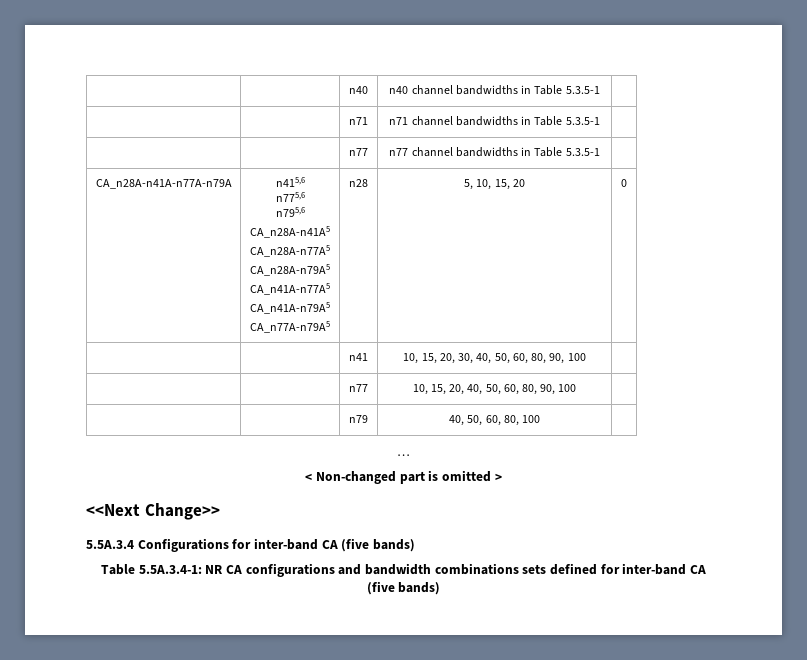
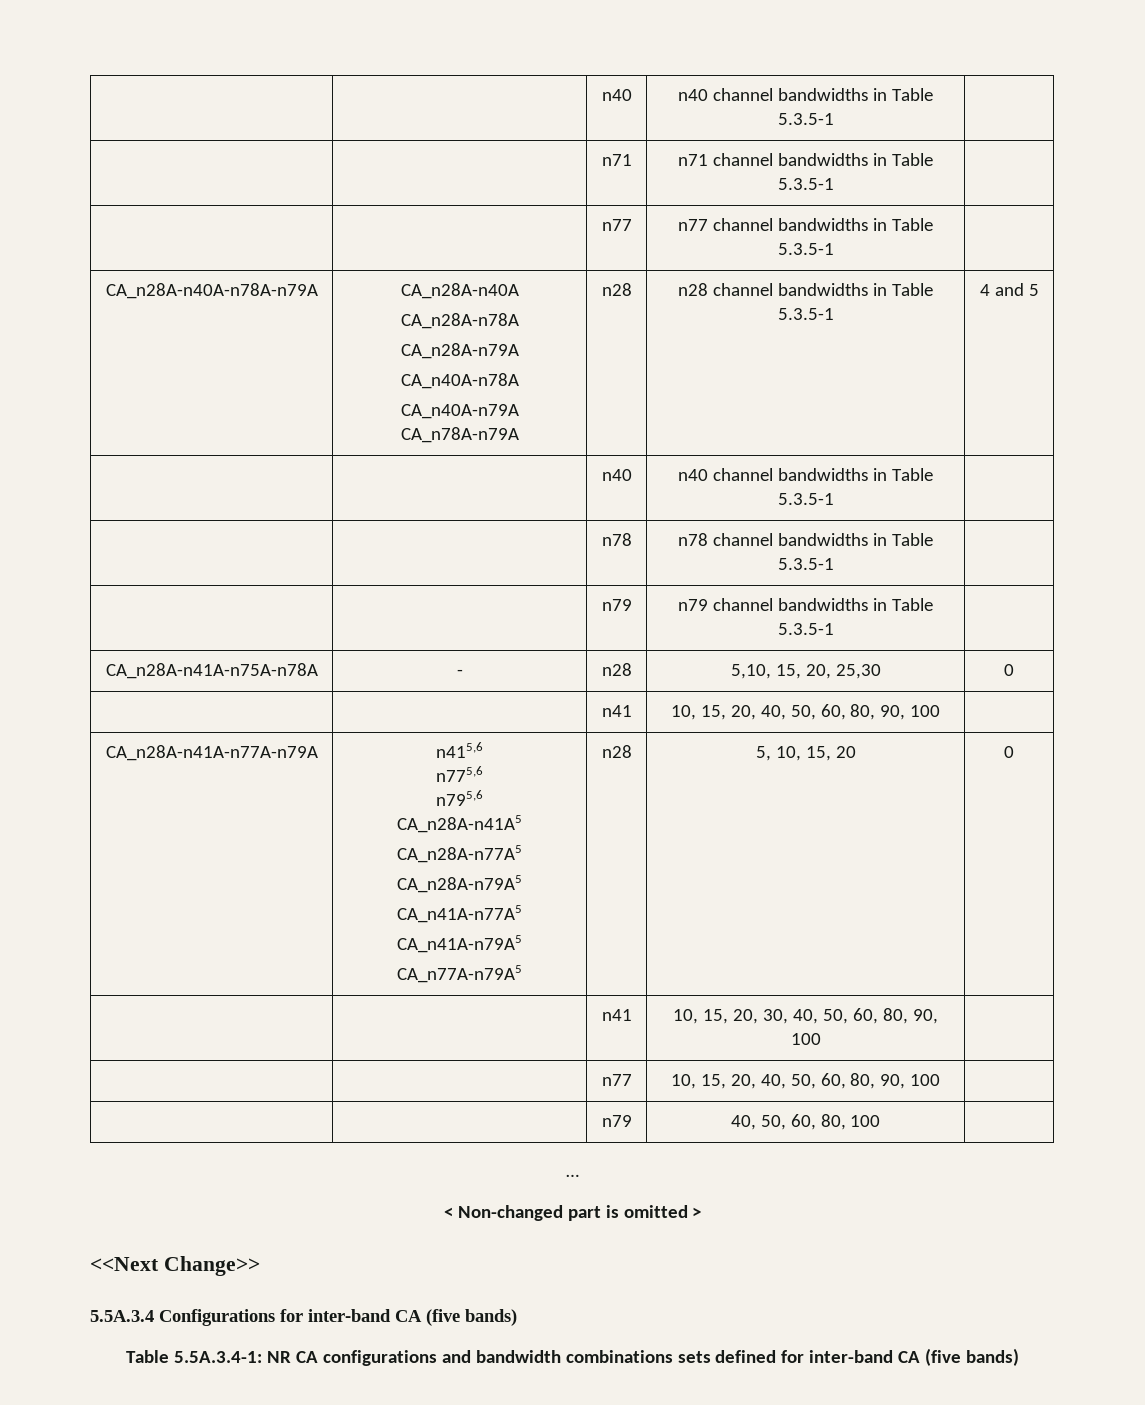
(600, 152) none -> [105,283,318,299] [400,283,519,299] [400,313,519,329] [400,343,519,359] [400,373,519,389] [400,404,519,419] [400,427,519,443] [601,283,632,296] [678,283,933,296] [777,308,834,320] [979,283,1039,296] [601,469,632,481] [678,468,933,481] [777,493,834,505] [601,533,632,546] [678,533,933,546] [777,558,834,570] [601,599,632,611] [678,598,933,611] [777,623,834,635] [105,663,318,679] [456,669,463,676] [601,663,632,676] [730,664,881,679] [1004,664,1014,676] [601,705,632,717] [670,704,941,720] // CA_n28A-n40A-n78A-n79A | CA_n28A-n40A // CA_n28A-n78A // CA_n28A-n79A // CA_n40A-n78A // CA_n40A-n79A CA_n78A-n79A | n28 | n28 channel bandwidths in Table 5.3.5-1 | 4 and 5 // | | n40 | n40 channel bandwidths in Table 5.3.5-1 | // | | n78 | n78 channel bandwidths in Table 5.3.5-1 | // | | n79 | n79 channel bandwidths in Table 5.3.5-1 | // CA_n28A-n41A-n75A-n78A | - | n28 | 5,10, 15, 20, 25,30 | 0 // | | n41 | 10, 15, 20, 40, 50, 60, 80, 90, 100 |

